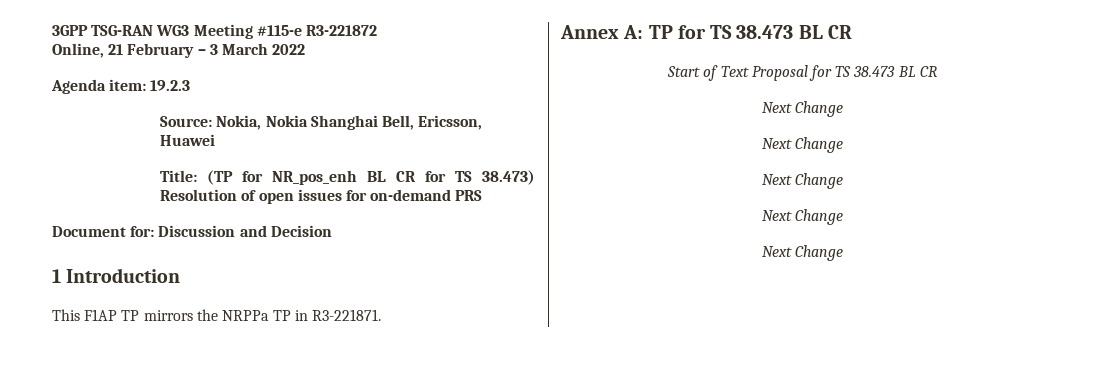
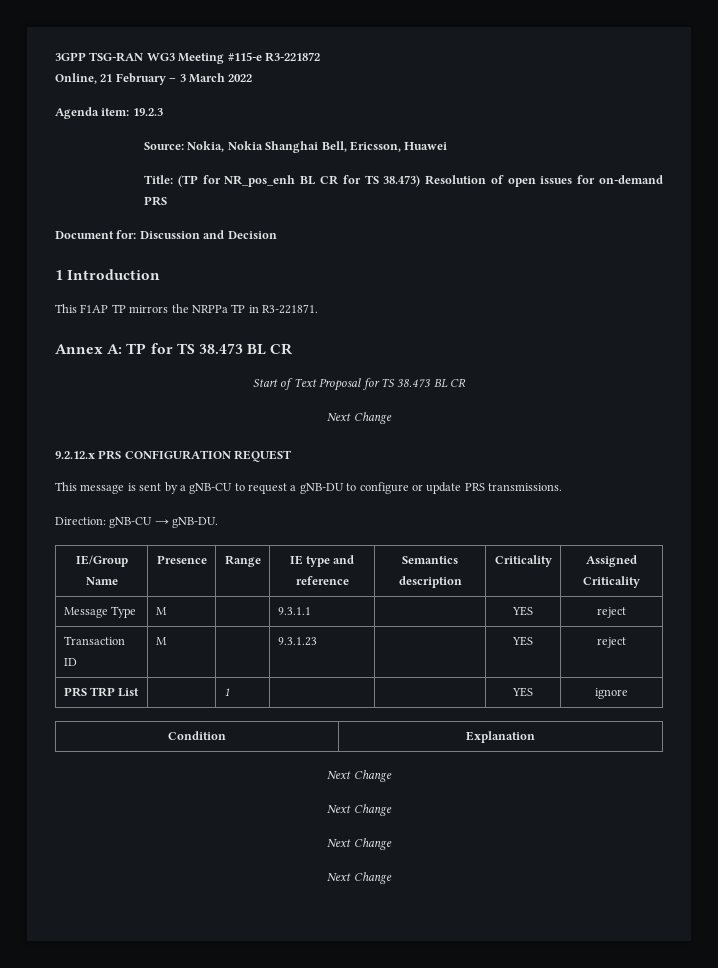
(844, 109) none -> [55,450,293,462] [55,482,562,494] [55,517,219,528] [75,555,128,567] [85,577,118,585] [156,555,207,564] [224,555,261,567] [289,555,355,567] [295,576,349,585] [402,556,458,564] [398,576,462,588] [494,555,552,567] [586,555,637,567] [583,576,640,588] [63,606,136,618] [155,607,167,615] [277,607,311,615] [512,606,533,616] [597,607,626,618] [63,636,125,645] [63,658,77,666] [155,637,167,645] [277,637,317,646] [512,636,533,646] [597,637,626,648] [63,687,140,697] [223,688,230,696] [512,687,533,697] [595,688,628,699] [168,731,226,740] [466,731,535,743] // 9.2.12.x PRS CONFIGURATION REQUEST // This message is sent by a gNB-CU to request a gNB-DU to configure or update PRS transmissions. // Direction: gNB-CU → gNB-DU. // IE/Group Name | Presence | Range | IE type and reference | Semantics description | Criticality | Assigned Criticality // Message Type | M | | 9.3.1.1 | | YES | reject // Transaction ID | M | | 9.3.1.23 | | YES | reject // PRS TRP List | | 1 | | | YES | ignore // Condition | Explanation

